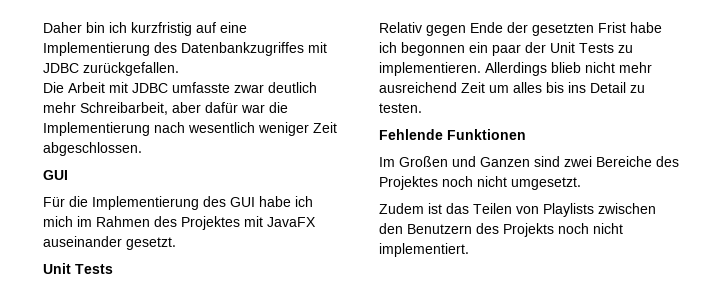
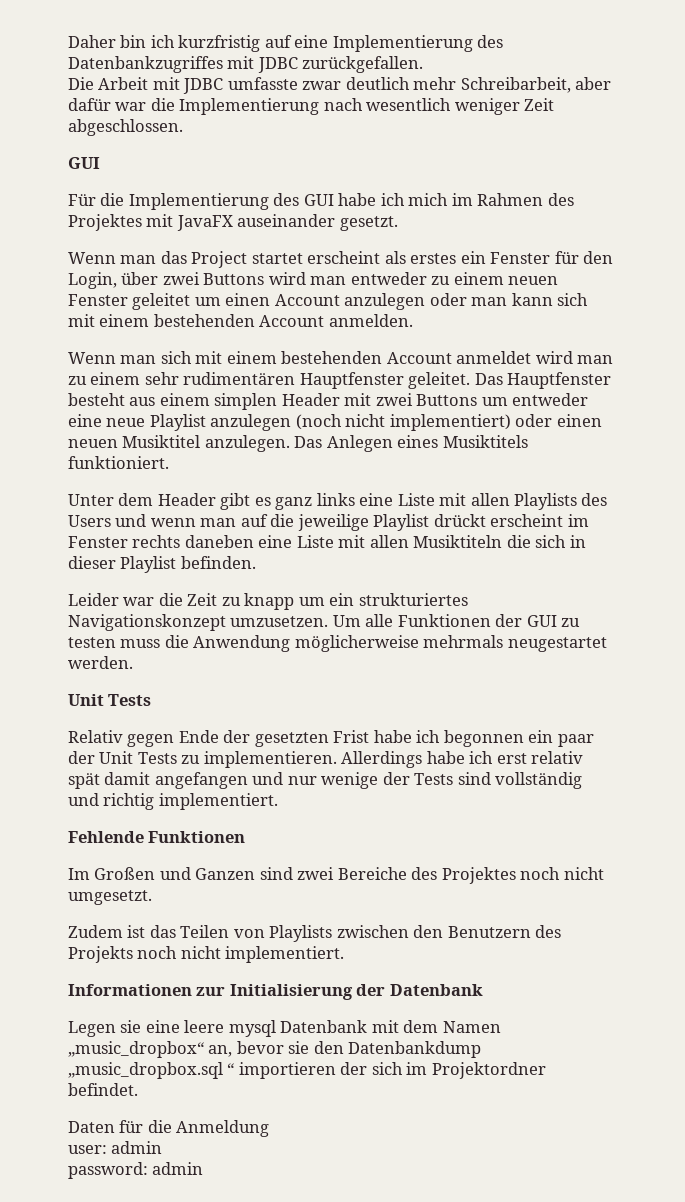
(176, 243) none -> [68,251,614,268] [68,272,559,289] [68,293,589,310] [68,314,413,327] [68,351,614,364] [68,372,612,389] [68,393,589,410] [68,414,602,431] [68,435,528,452] [68,456,169,469] [68,493,608,510] [68,514,589,531] [68,535,586,548] [68,556,256,573] [68,593,468,610] [68,614,581,631] [68,635,607,652] [68,656,133,669] // Wenn man das Project startet erscheint als erstes ein Fenster für den Login, über zwei Buttons wird man entweder zu einem neuen Fenster geleitet um einen Account anzulegen oder man kann sich mit einem bestehenden Account anmelden. // Wenn man sich mit einem bestehenden Account anmeldet wird man zu einem sehr rudimentären Hauptfenster geleitet. Das Hauptfenster besteht aus einem simplen Header mit zwei Buttons um entweder eine neue Playlist anzulegen (noch nicht implementiert) oder einen neuen Musiktitel anzulegen. Das Anlegen eines Musiktitels funktioniert. // Unter dem Header gibt es ganz links eine Liste mit allen Playlists des Users und wenn man auf die jeweilige Playlist drückt erscheint im Fenster rechts daneben eine Liste mit allen Musiktiteln die sich in dieser Playlist befinden. // Leider war die Zeit zu knapp um ein strukturiertes Navigationskonzept umzusetzen. Um alle Funktionen der GUI zu testen muss die Anwendung möglicherweise mehrmals neugestartet werden.
[551,62,652,73] [379,82,645,93] [379,103,422,113] blieb nicht mehr ausreichend Zeit um alles bis ins Detail zu testen. -> [426,751,584,764] [68,772,583,789] [68,793,278,810] habe ich erst relativ spät damit angefangen und nur wenige der Tests sind vollständig und richtig implementiert.
(469, 250) none -> [68,984,483,1000] [68,1020,501,1037] [68,1041,482,1058] [68,1062,546,1079] [68,1083,138,1096] [68,1120,270,1137] [68,1141,163,1154] [68,1162,204,1179] // Informationen zur Initialisierung der Datenbank // Legen sie eine leere mysql Datenbank mit dem Namen „music_dropbox“ an, bevor sie den Datenbankdump „music_dropbox.sql “ importieren der sich im Projektordner befindet. // Daten für die Anmeldung // user: admin // password: admin

